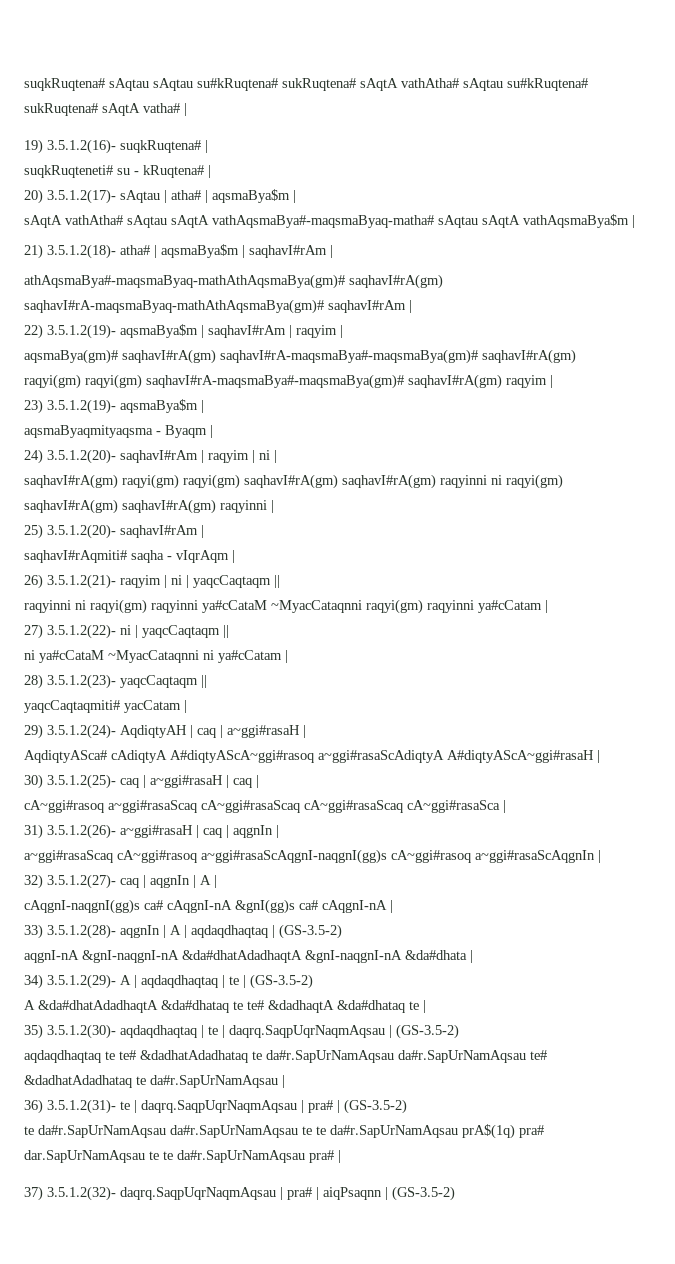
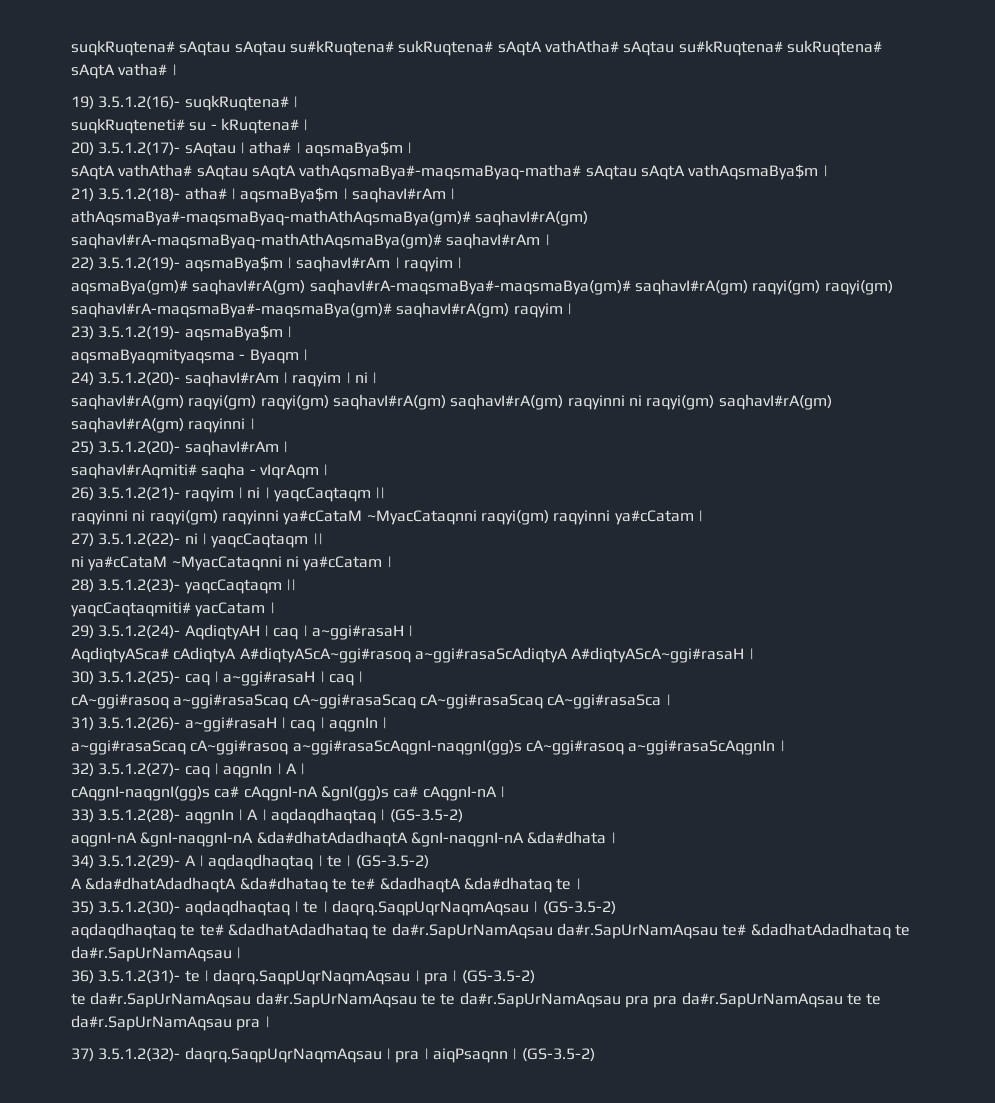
[308,1100,333,1113] pra# -> [423,973,448,985] pra
[462,1124,544,1139] [24,1150,334,1163] prA$(1q) pra# dar.SapUrNamAqsau te te da#r.SapUrNamAqsau pra# -> [624,992,882,1008] [71,1015,261,1031] pra pra da#r.SapUrNamAqsau te te da#r.SapUrNamAqsau pra
[287,1187,312,1200] pra# -> [395,1051,420,1063] pra

